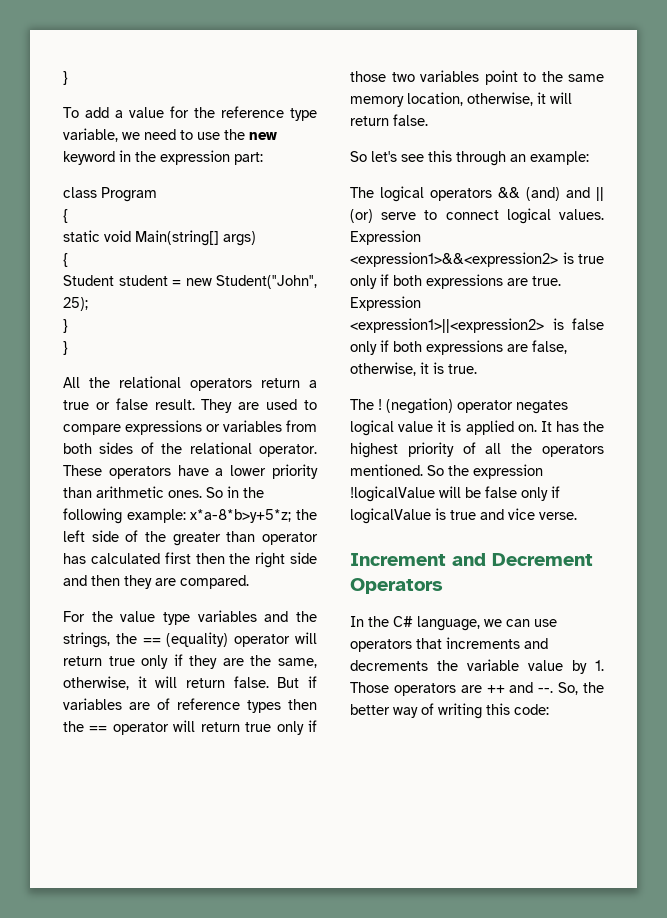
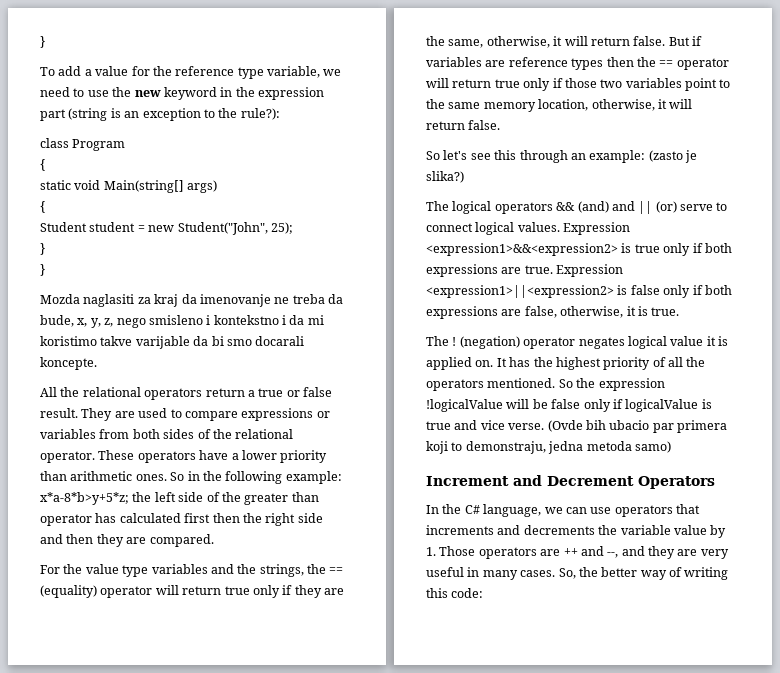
[234,152,263,165] part: -> [40,108,280,121] part (string is an exception to the rule?):
(68, 348) none -> [40,294,343,307] [40,315,324,328] [40,336,305,349] [40,357,97,370] // Mozda naglasiti za kraj da imenovanje ne treba da bude, x, y, z, nego smisleno i kontekstno i da mi koristimo takve varijable da bi smo docarali koncepte.
[157,698,170,710] of -> (506, 63) none
(589, 158) none -> [648,150,697,163] [426,171,464,183] (zasto je slika?)
(577, 516) none -> [547,420,727,433] [426,441,671,454] (Ovde bih ubacio par primera koji to demonstraju, jedna metoda samo)
[538,688,554,693] --. -> [607,546,729,559] [426,567,556,580] --, and they are very useful in many cases.

